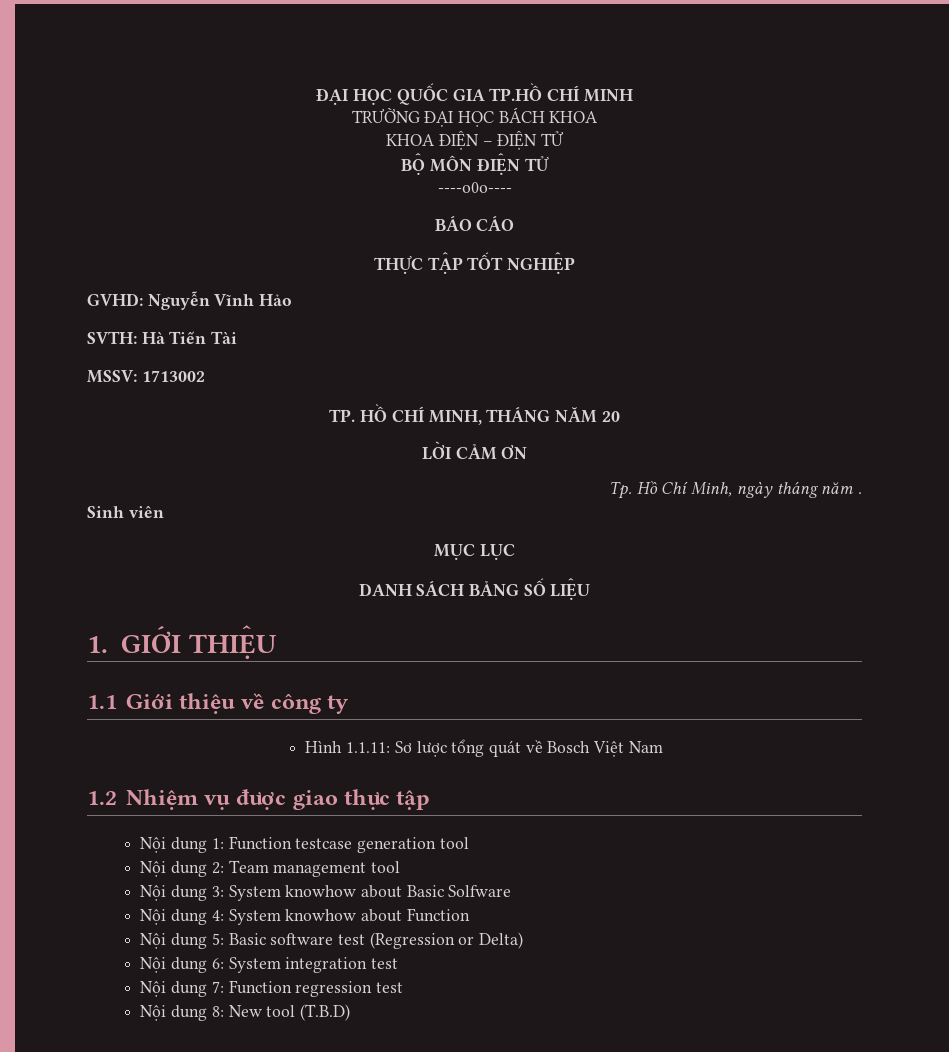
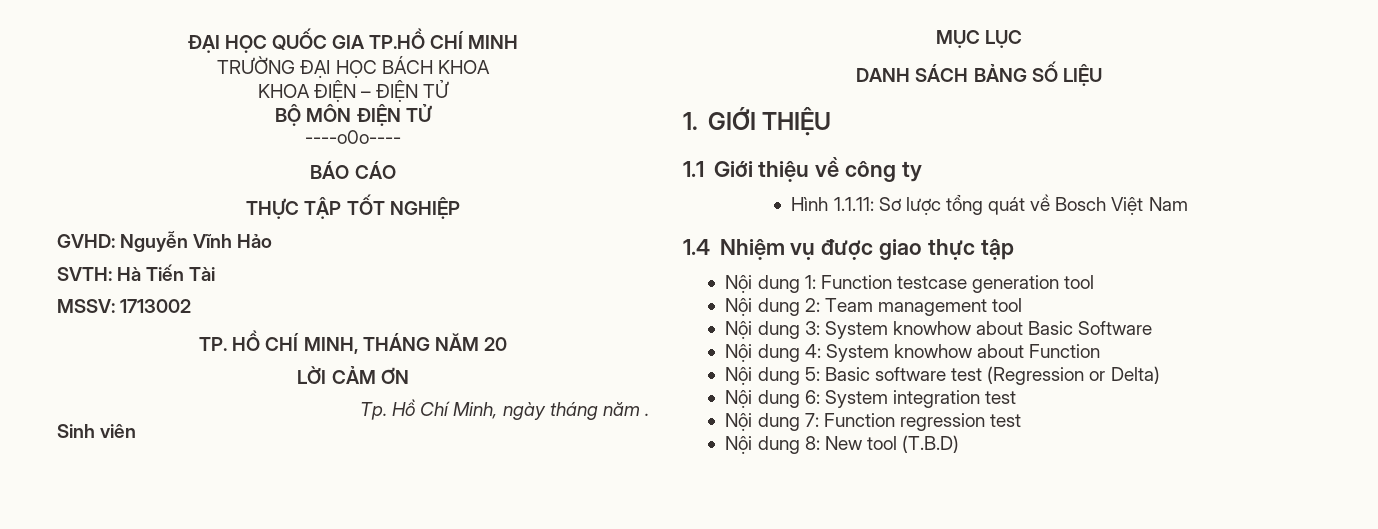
[87,791,117,805] 1.2 -> [683,239,710,255] 1.4
[448,885,512,897] Solfware -> [1078,321,1153,335] Software

